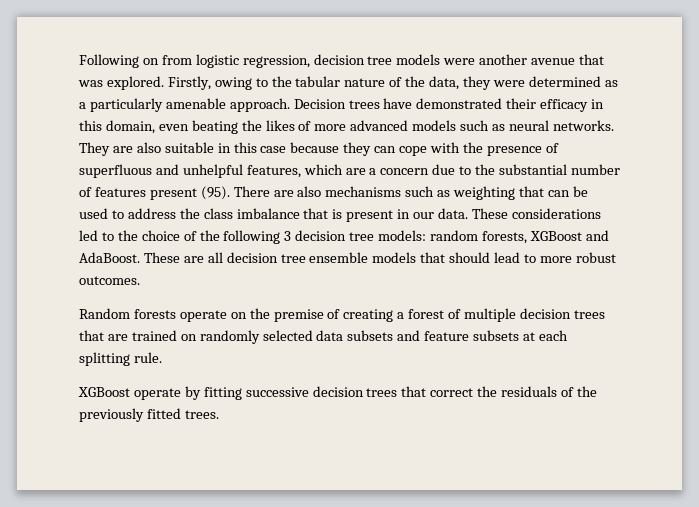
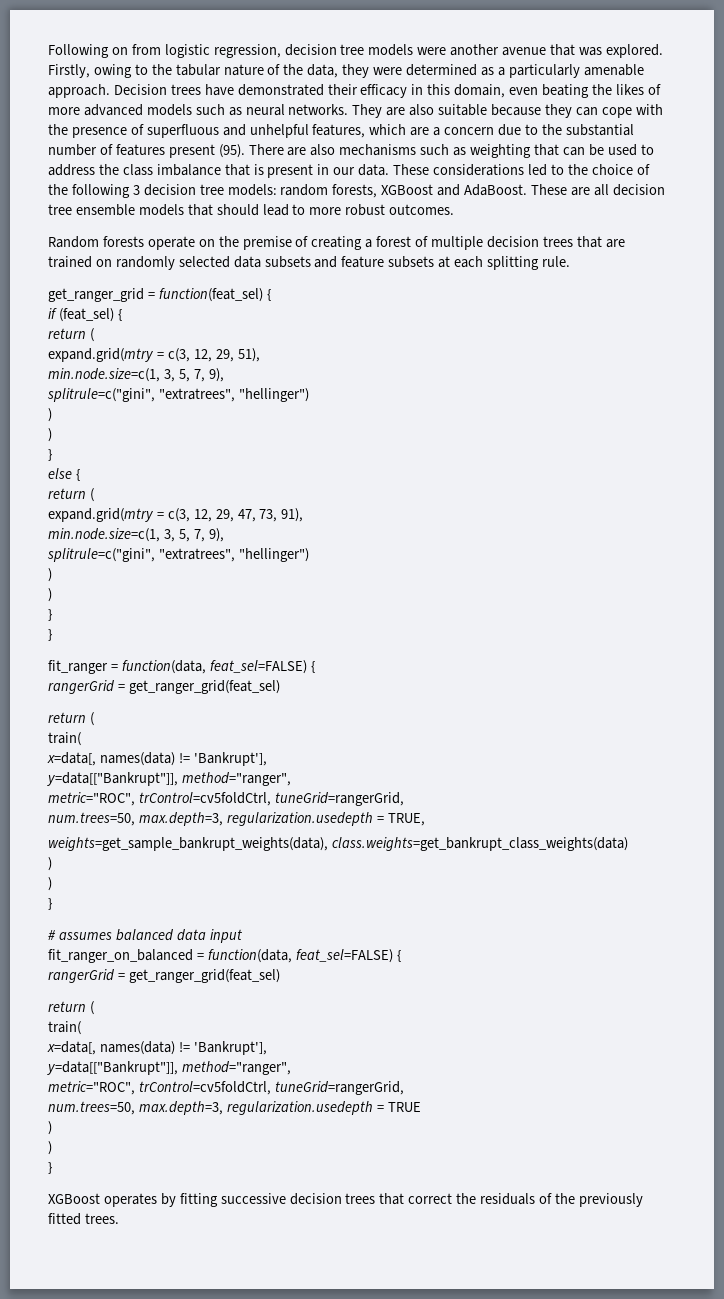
[217,142,287,153] in this case -> (488, 110) none
[78,387,181,400] // XGBoost operate -> [48,288,271,302] [48,308,122,322] [48,328,94,342] [48,348,260,362] [48,368,224,382] [47,388,309,402] [48,408,52,422] [48,428,52,442] [48,449,52,461] [48,468,80,481] [48,488,94,502] [48,508,304,522] [48,528,224,542] [47,548,309,562] [48,568,52,582] [48,588,52,602] [48,609,52,621] [48,629,52,641] [48,660,315,674] [48,680,280,694] [48,712,94,726] [48,732,81,746] [47,752,267,766] [47,772,291,786] [48,792,404,806] [48,812,425,826] [48,837,628,851] [48,857,52,871] [48,877,52,891] [48,898,52,910] [48,929,242,943] [48,949,401,963] [48,969,280,983] [48,1001,94,1015] [48,1021,81,1035] [47,1041,267,1055] [47,1061,291,1075] [48,1081,404,1095] [48,1101,421,1115] [48,1121,52,1135] [48,1141,52,1155] [48,1162,52,1174] [48,1193,157,1207] // get_ranger_grid = function(feat_sel) { // if (feat_sel) { // return ( // expand.grid(mtry = c(3, 12, 29, 51), // min.node.size=c(1, 3, 5, 7, 9), // splitrule=c("gini", "extratrees", "hellinger") // ) // ) // } // else { // return ( // expand.grid(mtry = c(3, 12, 29, 47, 73, 91), // min.node.size=c(1, 3, 5, 7, 9), // splitrule=c("gini", "extratrees", "hellinger") // ) // ) // } // } // fit_ranger = function(data, feat_sel=FALSE) { // rangerGrid = get_ranger_grid(feat_sel) // return ( // train( // x=data[, names(data) != 'Bankrupt'], // y=data[["Bankrupt"]], method="ranger", // metric="ROC", trControl=cv5foldCtrl, tuneGrid=rangerGrid, // num.trees=50, max.depth=3, regularization.usedepth = TRUE, // weights=get_sample_bankrupt_weights(data), class.weights=get_bankrupt_class_weights(data) // ) // ) // } // # assumes balanced data input // fit_ranger_on_balanced = function(data, feat_sel=FALSE) { // rangerGrid = get_ranger_grid(feat_sel) // return ( // train( // x=data[, names(data) != 'Bankrupt'], // y=data[["Bankrupt"]], method="ranger", // metric="ROC", trControl=cv5foldCtrl, tuneGrid=rangerGrid, // num.trees=50, max.depth=3, regularization.usedepth = TRUE // ) // ) // } // XGBoost operates

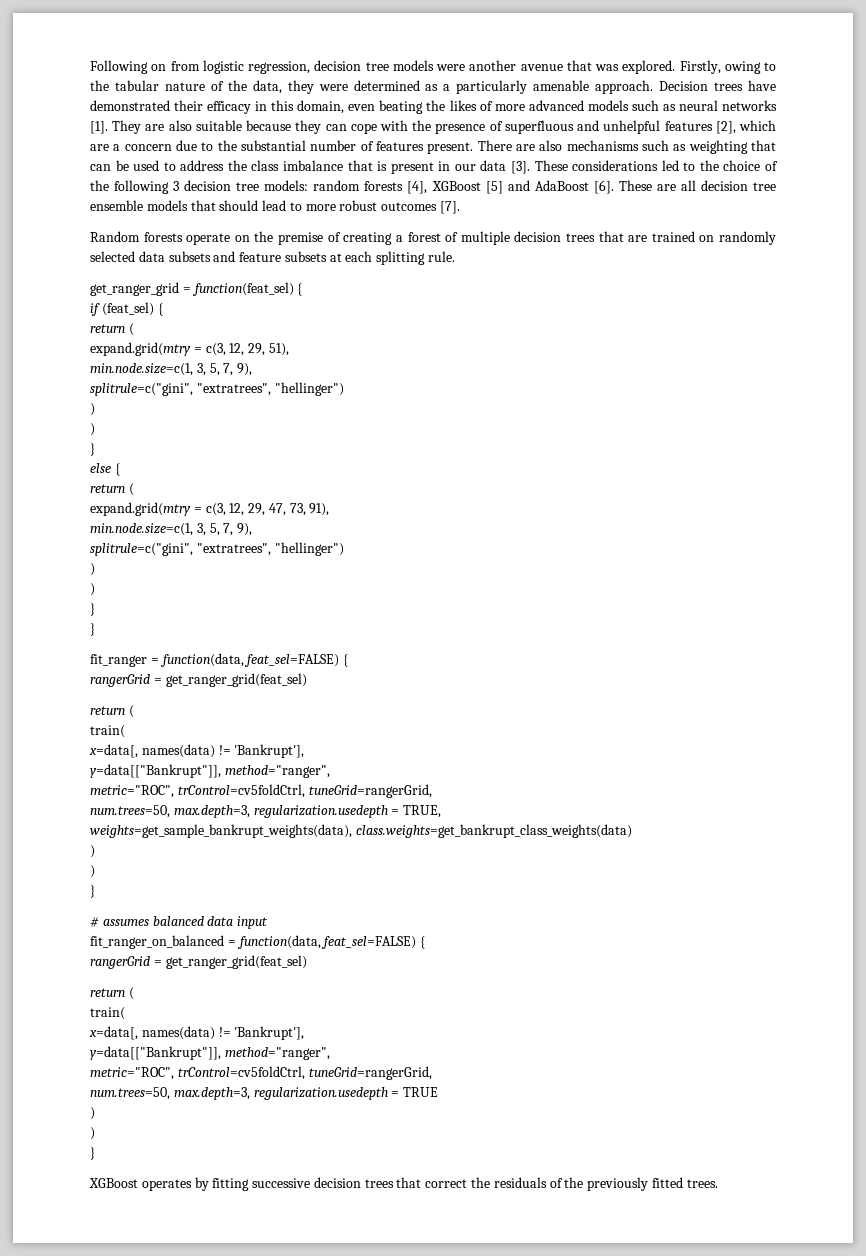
[288,104,349,115] networks. -> [721,100,777,111] [90,121,108,134] networks [1].
[312,124,366,138] features, -> [664,121,736,134] features [2],
[168,144,245,158] present (95). -> [427,142,474,154] present.
[358,164,390,176] data. -> [480,160,530,174] data [3].
[332,184,528,198] forests, XGBoost and AdaBoost. -> [364,180,614,194] forests [4], XGBoost [5] and AdaBoost [6].
[389,204,455,215] outcomes. -> [381,201,461,214] outcomes [7].

